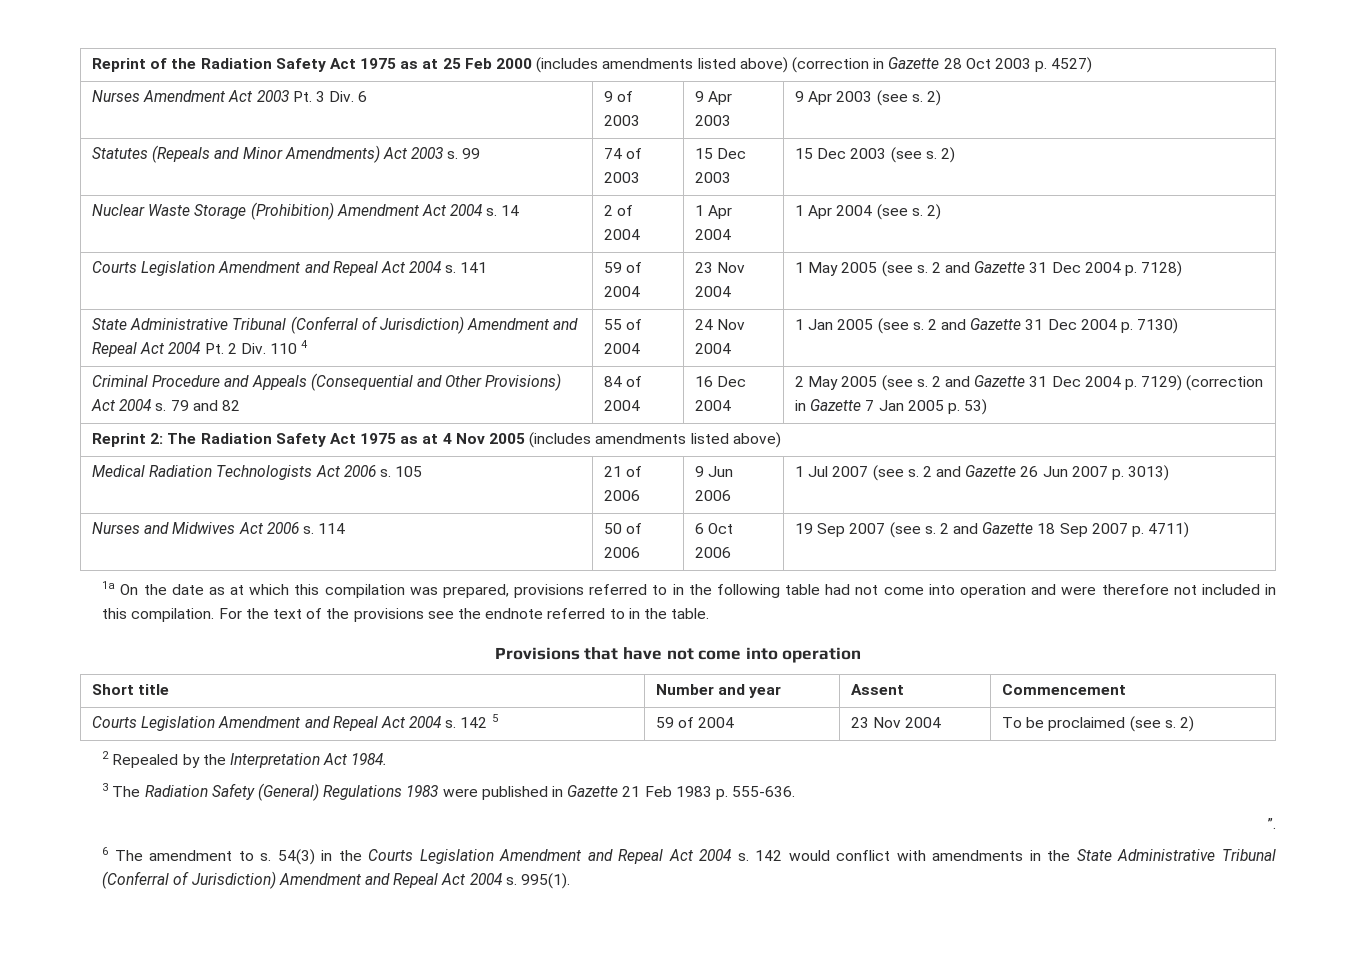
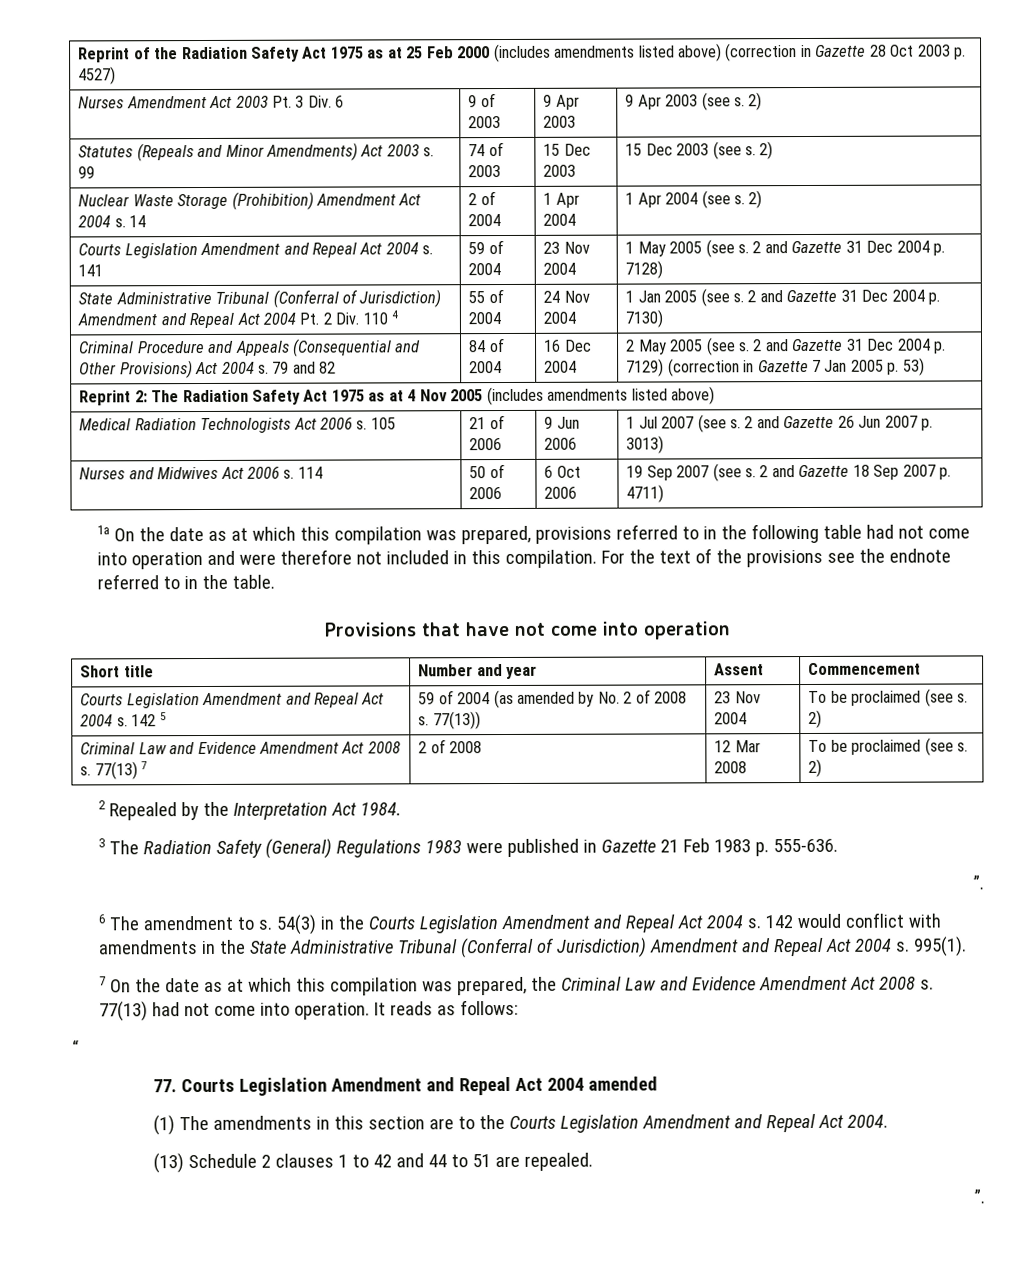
(735, 722) none -> [493,689,688,709] [418,711,481,730] (as amended by No. 2 of 2008 s. 77(13))
(1194, 724) none -> [80,741,401,755] [80,761,149,780] [418,739,483,754] [714,740,761,753] [714,761,748,774] [808,737,968,756] [808,758,823,777] // Criminal Law and Evidence Amendment Act 2008 s. 77(13) 7 | 2 of 2008 | 12 Mar 2008 | To be proclaimed (see s. 2)
(570, 881) none -> [99,975,934,996] [99,999,519,1022] [72,1039,79,1055] [153,1076,659,1096] [153,1113,889,1136] [153,1152,594,1174] [974,1189,985,1204] // 7 On the date as at which this compilation was prepared, the Criminal Law and Evidence Amendment Act 2008 s. 77(13) had not come into operation. It reads as follows: // “ // 77. Courts Legislation Amendment and Repeal Act 2004 amended // (1) The amendments in this section are to the Courts Legislation Amendment and Repeal Act 2004. // (13) Schedule 2 clauses 1 to 42 and 44 to 51 are repealed. // ”.

